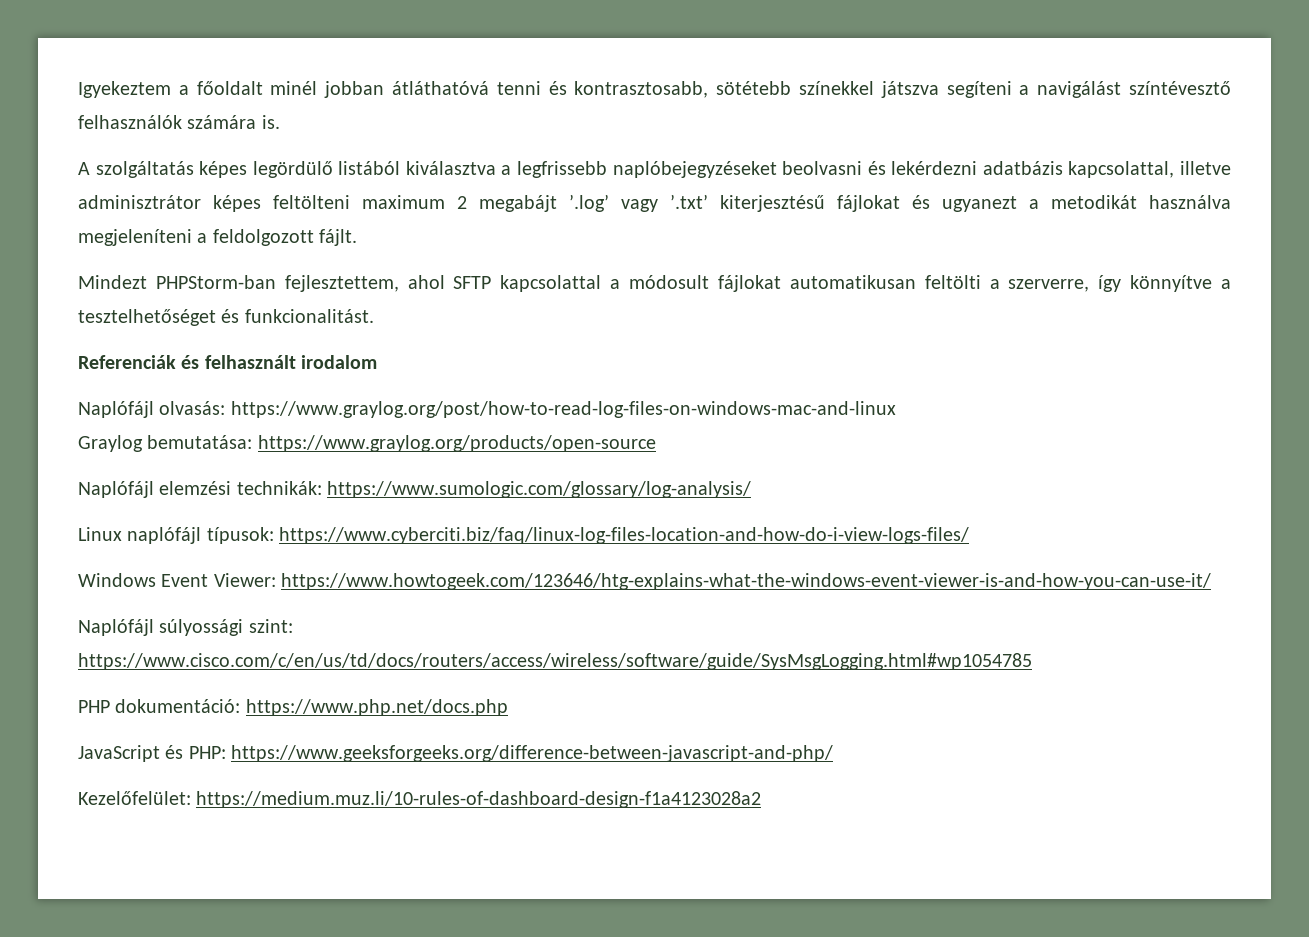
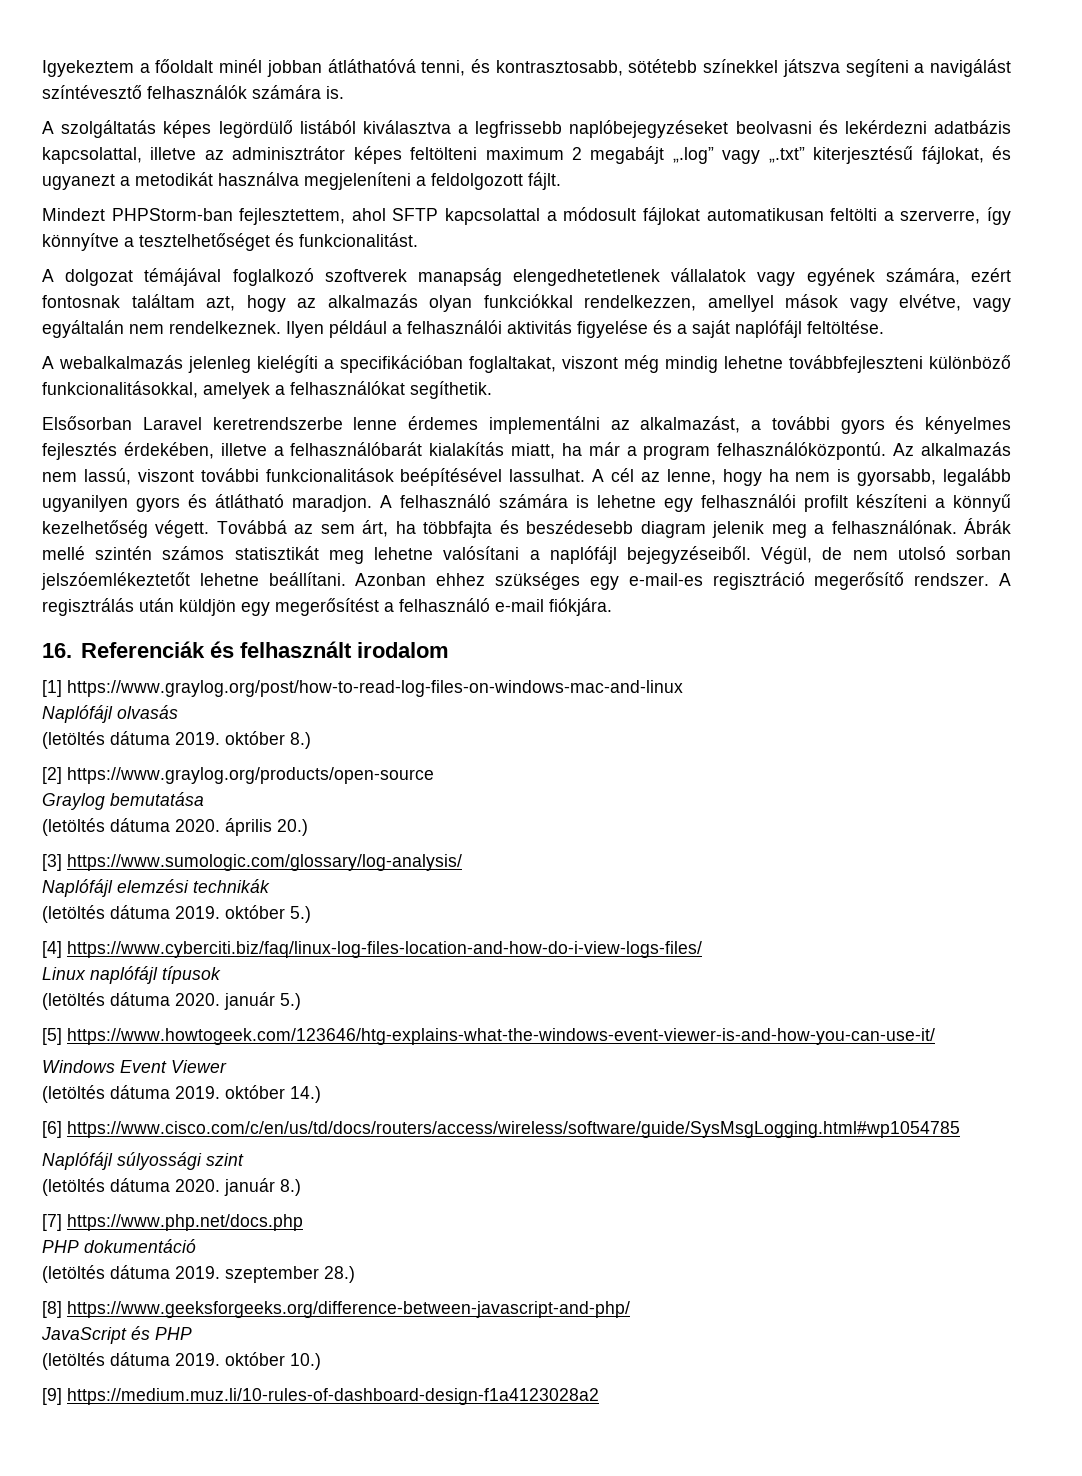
[496,81,541,95] tenni -> [421,60,466,76] tenni,
(1231, 168) none -> [204,150,224,160] az
[569,194,900,212] ’.log’ vagy ’.txt’ kiterjesztésű fájlokat -> [672,146,984,164] „.log” vagy „.txt” kiterjesztésű fájlokat,
(374, 316) none -> [42,268,1011,286] [42,294,1012,312] [42,320,884,338] [42,355,1011,373] [42,381,492,399] [42,416,1011,434] [42,442,1011,460] [42,468,1011,486] [42,494,1011,512] [42,518,1011,538] [42,546,1011,564] [41,572,1012,590] [42,598,612,616] [42,643,72,658] A dolgozat témájával foglalkozó szoftverek manapság elengedhetetlenek vállalatok vagy egyének számára, ezért fontosnak találtam azt, hogy az alkalmazás olyan funkciókkal rendelkezzen, amellyel mások vagy elvétve, vagy egyáltalán nem rendelkeznek. Ilyen például a felhasználói aktivitás figyelése és a saját naplófájl feltöltése. // A webalkalmazás jelenleg kielégíti a specifikációban foglaltakat, viszont még mindig lehetne továbbfejleszteni különböző funkcionalitásokkal, amelyek a felhasználókat segíthetik. // Elsősorban Laravel keretrendszerbe lenne érdemes implementálni az alkalmazást, a további gyors és kényelmes fejlesztés érdekében, illetve a felhasználóbarát kialakítás miatt, ha már a program felhasználóközpontú. Az alkalmazás nem lassú, viszont további funkcionalitások beépítésével lassulhat. A cél az lenne, hogy ha nem is gyorsabb, legalább ugyanilyen gyors és átlátható maradjon. A felhasználó számára is lehetne egy felhasználói profilt készíteni a könnyű kezelhetőség végett. Továbbá az sem árt, ha többfajta és beszédesebb diagram jelenik meg a felhasználónak. Ábrák mellé szintén számos statisztikát meg lehetne valósítani a naplófájl bejegyzéseiből. Végül, de nem utolsó sorban jelszóemlékeztetőt lehetne beállítani. Azonban ehhez szükséges egy e-mail-es regisztráció megerősítő rendszer. A regisztrálás után küldjön egy megerősítést a felhasználó e-mail fiókjára. // 16.
[78,401,226,418] Naplófájl olvasás: -> [42,680,62,697] [1]
[78,435,656,452] [78,481,752,498] [78,527,970,544] [78,573,1212,590] [78,619,293,636] [78,653,1032,670] [78,699,508,716] [78,745,834,762] [78,791,191,805] Graylog bemutatása: https://www.graylog.org/products/open-source // Naplófájl elemzési technikák: https://www.sumologic.com/glossary/log-analysis/ // Linux naplófájl típusok: https://www.cyberciti.biz/faq/linux-log-files-location-and-how-do-i-view-logs-files/ // Windows Event Viewer: https://www.howtogeek.com/123646/htg-explains-what-the-windows-event-viewer-is-and-how-you-can-use-it/ // Naplófájl súlyossági szint: https://www.cisco.com/c/en/us/td/docs/routers/access/wireless/software/guide/SysMsgLogging.html#wp1054785 // PHP dokumentáció: https://www.php.net/docs.php // JavaScript és PHP: https://www.geeksforgeeks.org/difference-between-javascript-and-php/ // Kezelőfelület: -> [42,705,178,723] [42,731,311,749] [42,767,434,784] [42,792,204,810] [42,818,308,836] [42,854,462,871] [42,879,270,897] [42,905,311,923] [42,941,702,958] [42,966,221,984] [42,992,301,1010] [42,1028,935,1045] [42,1060,227,1073] [42,1085,321,1103] [42,1121,960,1138] [42,1152,244,1170] [42,1178,301,1196] [42,1214,303,1231] [42,1239,196,1253] [42,1265,355,1283] [42,1301,630,1318] [41,1326,192,1344] [42,1352,321,1370] [42,1388,62,1405] Naplófájl olvasás // (letöltés dátuma 2019. október 8.) // [2] https://www.graylog.org/products/open-source // Graylog bemutatása // (letöltés dátuma 2020. április 20.) // [3] https://www.sumologic.com/glossary/log-analysis/ // Naplófájl elemzési technikák // (letöltés dátuma 2019. október 5.) // [4] https://www.cyberciti.biz/faq/linux-log-files-location-and-how-do-i-view-logs-files/ // Linux naplófájl típusok // (letöltés dátuma 2020. január 5.) // [5] https://www.howtogeek.com/123646/htg-explains-what-the-windows-event-viewer-is-and-how-you-can-use-it/ // Windows Event Viewer // (letöltés dátuma 2019. október 14.) // [6] https://www.cisco.com/c/en/us/td/docs/routers/access/wireless/software/guide/SysMsgLogging.html#wp1054785 // Naplófájl súlyossági szint // (letöltés dátuma 2020. január 8.) // [7] https://www.php.net/docs.php // PHP dokumentáció // (letöltés dátuma 2019. szeptember 28.) // [8] https://www.geeksforgeeks.org/difference-between-javascript-and-php/ // JavaScript és PHP // (letöltés dátuma 2019. október 10.) // [9]

